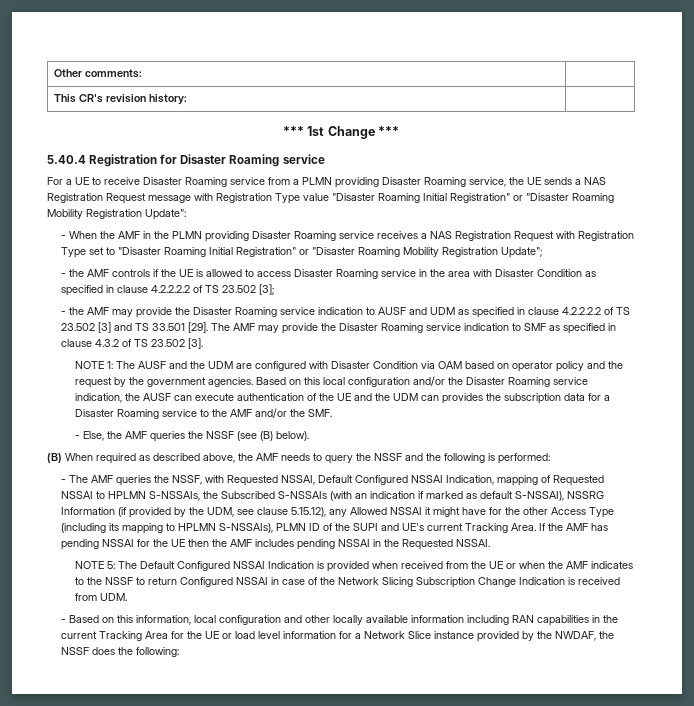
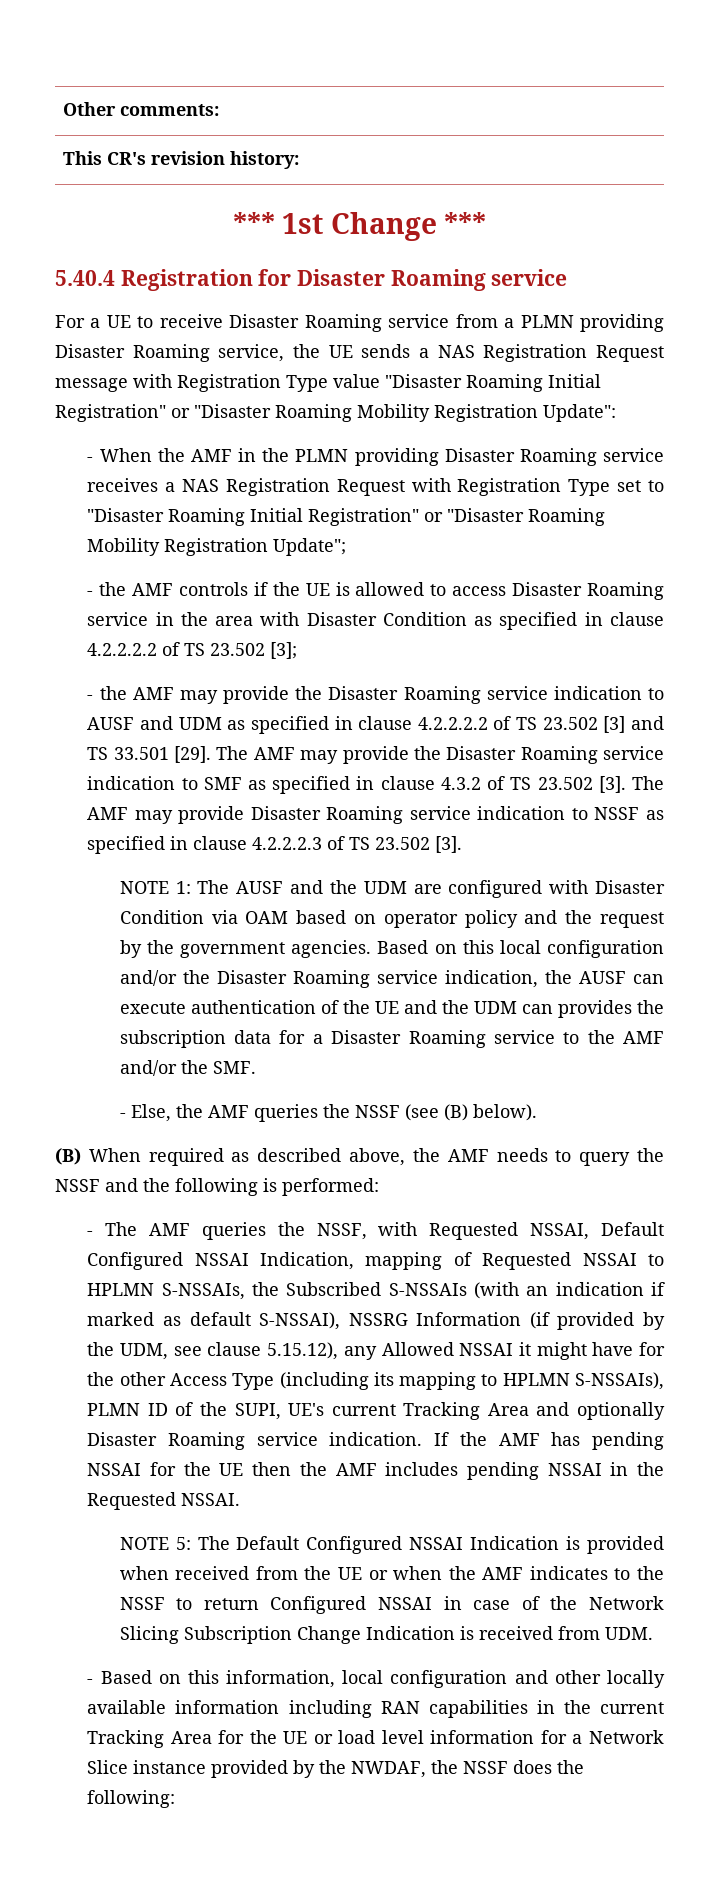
(204, 343) none -> [632,776,664,790] [87,806,665,824] [87,836,463,854] The AMF may provide Disaster Roaming service indication to NSSF as specified in clause 4.2.2.2.3 of TS 23.502 [3].
[353,523,400,531] SUPI and -> [234,1403,281,1420] SUPI,
[511,523,537,531] Area. -> [487,1402,665,1420] [87,1432,423,1450] Area and optionally Disaster Roaming service indication.

